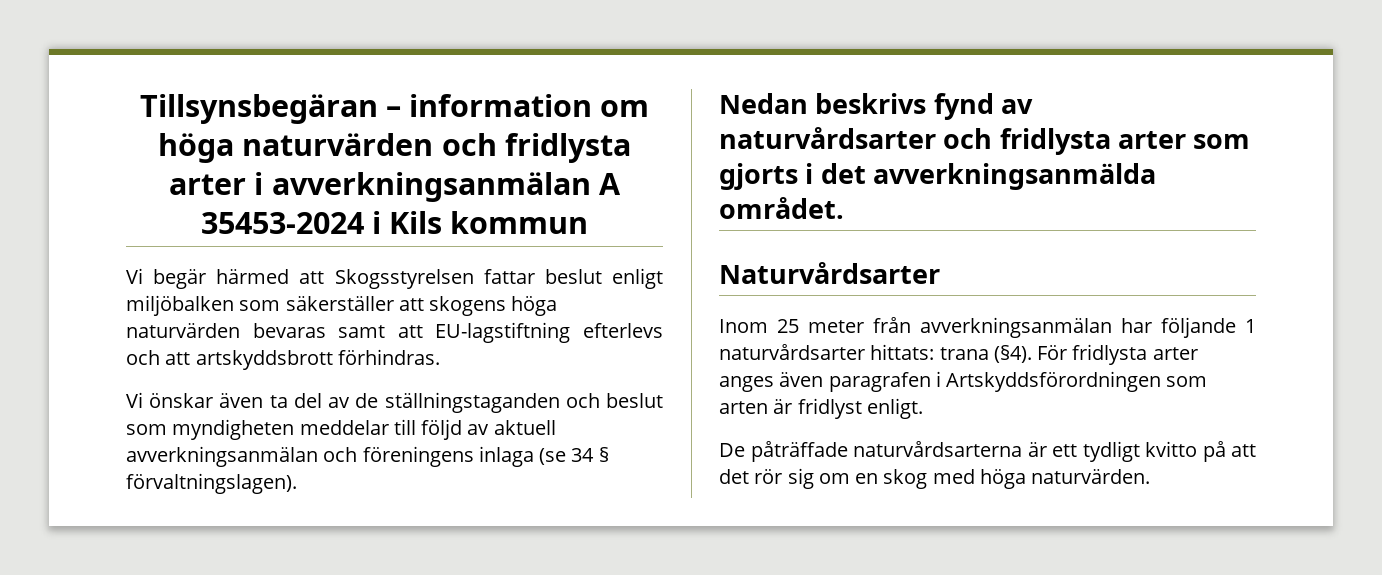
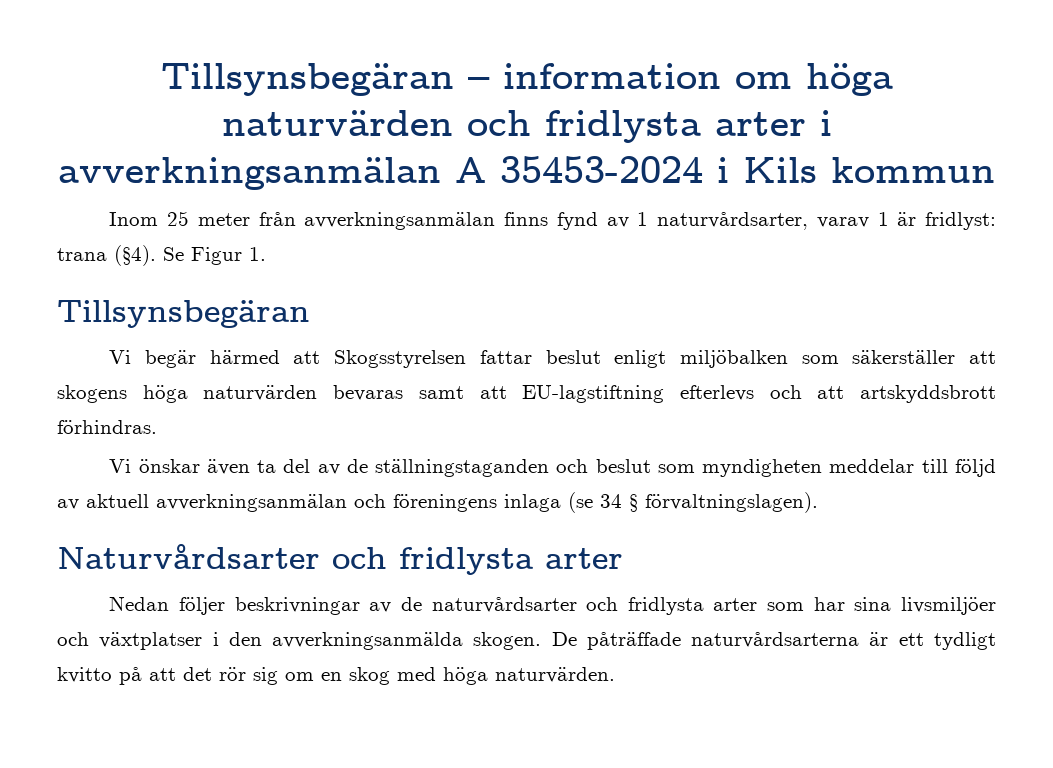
(589, 222) none -> [109,211,997,230] [57,245,266,266] [57,300,310,328] // Inom 25 meter från avverkningsanmälan finns fynd av 1 naturvårdsarter, varav 1 är fridlyst: trana (§4). Se Figur 1. // Tillsynsbegäran
[719,93,1033,120] Nedan beskrivs fynd av -> [57,544,623,575] [109,596,422,615] Naturvårdsarter och fridlysta arter // Nedan följer beskrivningar av de
[719,163,1156,190] [719,197,844,219] [719,262,940,284] [719,317,1256,338] [719,344,1198,365] [719,371,1208,392] [719,398,923,419] gjorts i det avverkningsanmälda området. // Naturvårdsarter // Inom 25 meter från avverkningsanmälan har följande 1 naturvårdsarter hittats: trana (§4). För fridlysta arter anges även paragrafen i Artskyddsförordningen som arten är fridlyst enligt. // -> [813,597,997,615] [57,632,542,650] har sina livsmiljöer och växtplatser i den avverkningsanmälda skogen.

